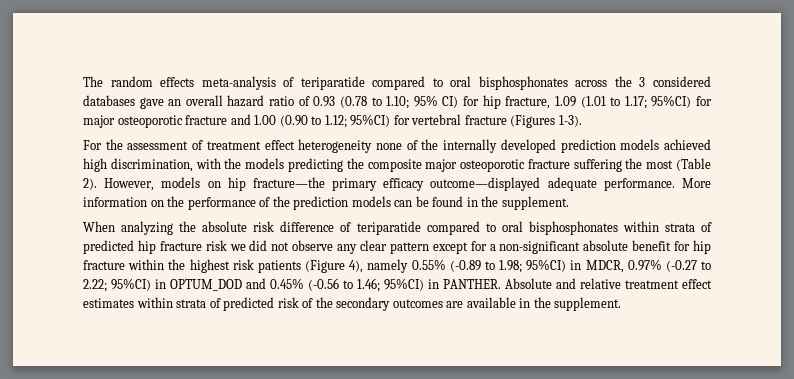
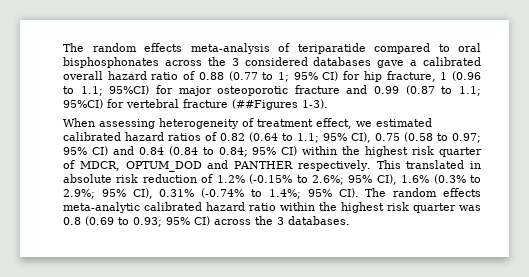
[168,99,182,106] an -> [410,57,481,66] a calibrated
[313,96,410,109] 0.93 (0.78 to 1.10; -> [198,71,289,82] 0.88 (0.77 to 1;
[554,96,647,109] 1.09 (1.01 to 1.17; -> [440,71,482,81] [63,86,103,96] 1 (0.96 to 1.1;
[254,115,347,128] 1.00 (0.90 to 1.12; -> [374,85,481,96] 0.99 (0.87 to 1.1;
[510,115,556,128] (Figures -> [232,99,298,110] (##Figures
[83,139,711,153] [83,158,712,172] [83,177,711,191] [83,196,569,210] [83,221,712,235] [83,240,712,254] [83,259,712,273] [83,278,712,292] [83,297,622,311] For the assessment of treatment effect heterogeneity none of the internally developed prediction models achieved high discrimination, with the models predicting the composite major osteoporotic fracture suffering the most (Table 2). However, models on hip fracture—the primary efficacy outcome—displayed adequate performance. More information on the performance of the prediction models can be found in the supplement. // When analyzing the absolute risk difference of teriparatide compared to oral bisphosphonates within strata of predicted hip fracture risk we did not observe any clear pattern except for a non-significant absolute benefit for hip fracture within the highest risk patients (Figure 4), namely 0.55% (-0.89 to 1.98; 95%CI) in MDCR, 0.97% (-0.27 to 2.22; 95%CI) in OPTUM_DOD and 0.45% (-0.56 to 1.46; 95%CI) in PANTHER. Absolute and relative treatment effect estimates within strata of predicted risk of the secondary outcomes are available in the supplement. -> [63,118,432,129] [63,132,481,143] [63,146,482,157] [63,160,481,172] [63,174,482,185] [63,188,481,199] [63,202,481,213] [63,216,350,227] When assessing heterogeneity of treatment effect, we estimated calibrated hazard ratios of 0.82 (0.64 to 1.1; 95% CI), 0.75 (0.58 to 0.97; 95% CI) and 0.84 (0.84 to 0.84; 95% CI) within the highest risk quarter of MDCR, OPTUM_DOD and PANTHER respectively. This translated in absolute risk reduction of 1.2% (-0.15% to 2.6%; 95% CI), 1.6% (0.3% to 2.9%; 95% CI), 0.31% (-0.74% to 1.4%; 95% CI). The random effects meta-analytic calibrated hazard ratio within the highest risk quarter was 0.8 (0.69 to 0.93; 95% CI) across the 3 databases.

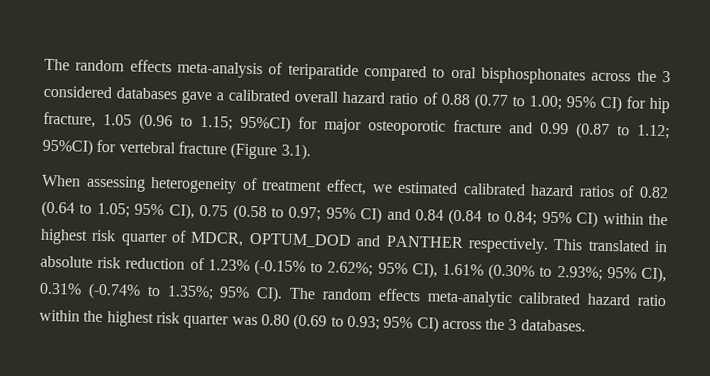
[278,72,289,82] 1; -> [528,95,562,111] 1.00;
[440,72,448,80] 1 -> [103,114,132,126] 1.05
[80,86,103,96] 1.1; -> [200,115,233,131] 1.15;
[458,86,481,96] 1.1; -> [637,124,670,140] 1.12;
[232,99,328,110] (##Figures 1-3). -> [230,142,311,161] (Figure 3.1).
[297,133,319,143] 1.1; -> [96,202,130,218] 1.05;
[216,175,245,183] 1.2% -> [207,259,250,271] 1.23%
[311,174,482,185] [63,189,95,199] 2.6%; 95% CI), 1.6% (0.3% to 2.9%; -> [327,261,603,281] 2.62%; 95% CI), 1.61% (0.30% to 2.93%;
[268,189,301,199] 1.4%; -> [166,285,214,301] 1.35%;
[63,217,81,225] 0.8 -> [260,314,290,326] 0.80

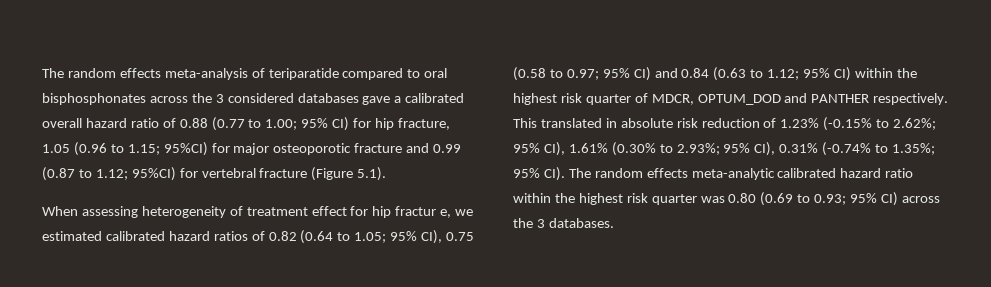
[280,143,311,161] 3.1). -> [357,167,387,181] 5.1).
[325,179,367,196] effect, -> [311,206,452,218] effect for hip fractur e,
[448,208,538,226] (0.84 to 0.84; -> [713,67,800,81] (0.63 to 1.12;

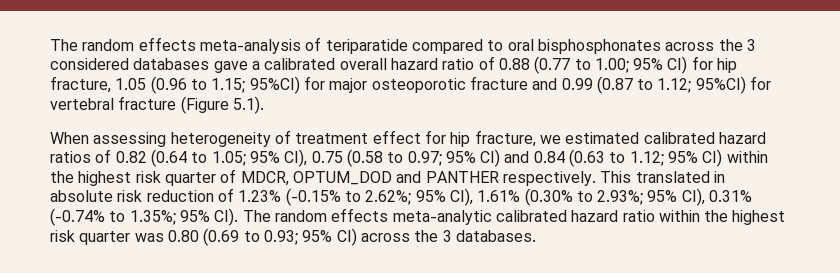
[395,206,452,218] fractur e, -> [474,130,536,147] fracture,

